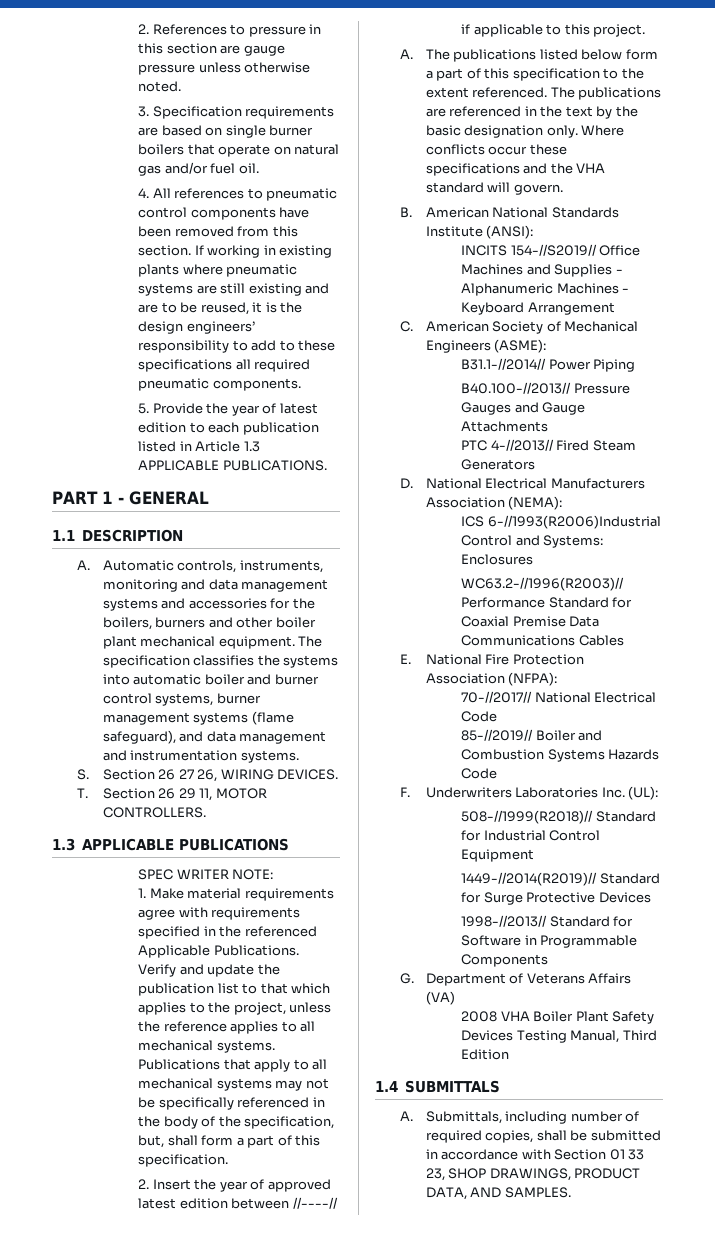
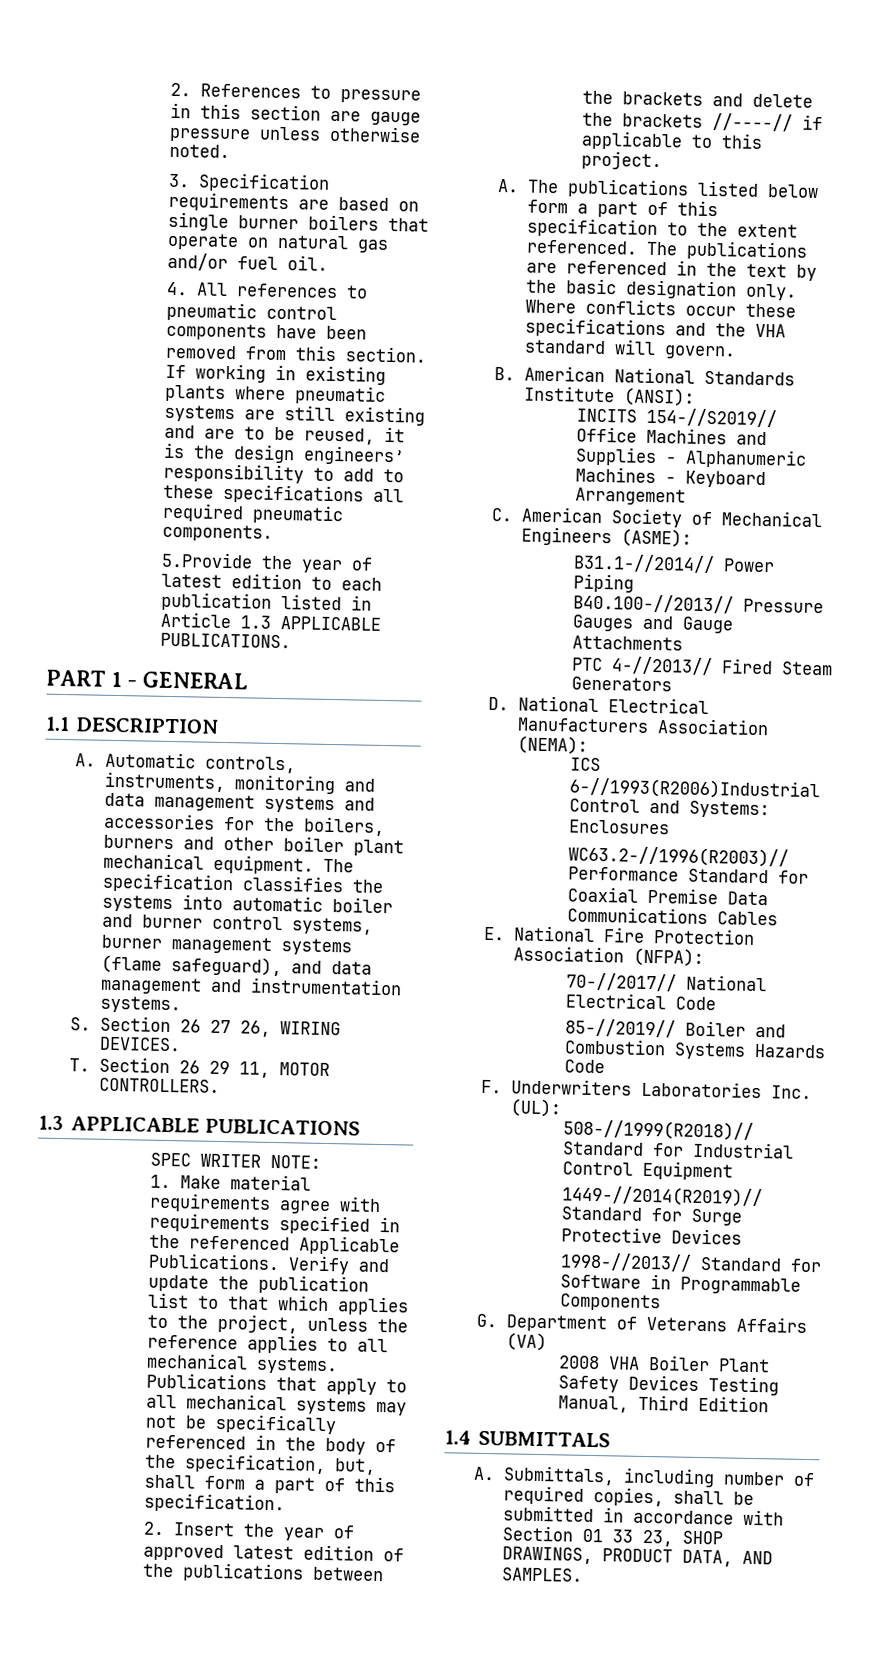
[138,403,203,414] 5. Provide -> [160,551,253,569] 5.Provide
[231,1198,290,1209] between -> [382,1548,404,1562] [142,1562,384,1583] [581,90,813,108] [581,112,703,128] of the publications between the brackets and delete the brackets

